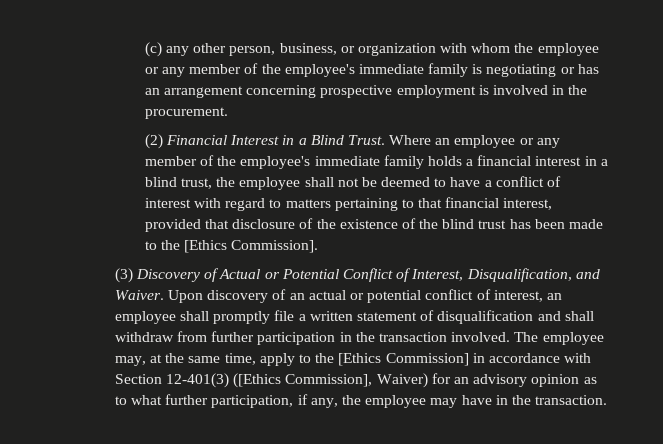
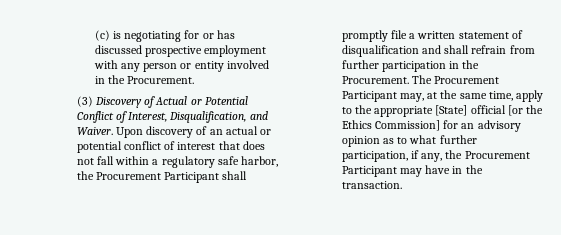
[165,43,599,56] [144,63,469,77] any other person, business, or organization with whom the employee or any member of the employee's immediate family -> (110, 35) none
(557, 70) none -> [184,30,200,39] for
[144,85,588,98] [144,107,228,119] [144,134,560,149] [144,155,608,169] [144,176,561,190] [144,197,553,211] [144,218,603,232] [144,240,319,253] an arrangement concerning prospective employment is involved in the procurement. // (2) Financial Interest in a Blind Trust. Where an employee or any member of the employee's immediate family holds a financial interest in a blind trust, the employee shall not be deemed to have a conflict of interest with regard to matters pertaining to that financial interest, provided that disclosure of the existence of the blind trust has been made to the [Ethics Commission]. -> [94,45,267,57] [93,60,269,72] [94,75,195,84] discussed prospective employment with any person or entity involved in the Procurement.
[493,290,562,302] [114,311,176,324] interest, an employee -> [177,141,265,150] [76,156,279,168] [76,171,220,183] interest that does not fall within a regulatory safe harbor, the Procurement Participant
[114,332,174,342] withdraw -> [471,45,507,54] refrain
[378,332,604,345] transaction involved. The employee -> [341,75,500,84] [341,91,397,102] Procurement. The Procurement Participant
[338,353,592,366] [114,373,428,388] [Ethics Commission] in accordance with Section 12-401(3) ([Ethics Commission], Waiver) -> [374,105,544,117] [341,120,441,131] appropriate [State] official [or the Ethics Commission]
[365,395,427,408] employee -> [464,151,530,159] [341,166,397,177] Procurement Participant

